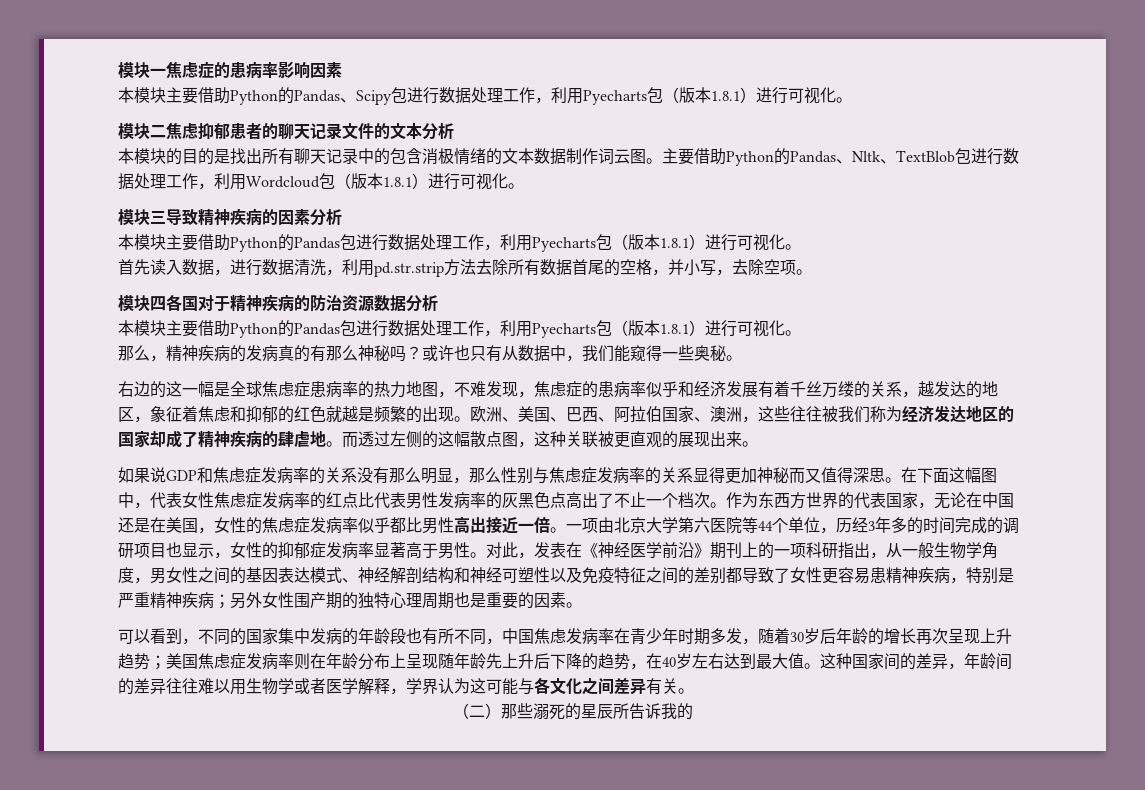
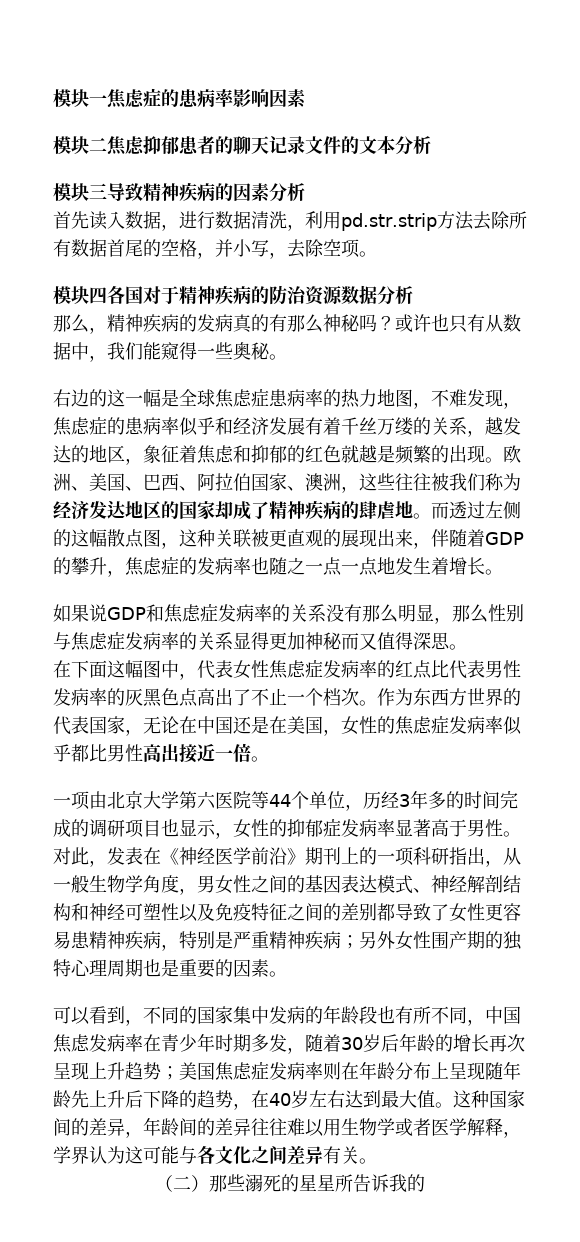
[118,87,852,105] // 本模块主要借助Python的Pandas、Scipy包进行数据处理工作，利用Pyecharts包（版本1.8.1）进行可视化。 -> (306, 98) none
[118,148,1019,166] [118,173,524,190] // 本模块的目的是找出所有聊天记录中的包含消极情绪的文本数据制作词云图。主要借助Python的Pandas、Nltk、TextBlob包进行数据处理工作，利用Wordcloud包（版本1.8.1）进行可视化。 -> (431, 145) none
[118,234,801,252] // 本模块主要借助Python的Pandas包进行数据处理工作，利用Pyecharts包（版本1.8.1）进行可视化。 -> (305, 192) none
[118,320,801,338] // 本模块主要借助Python的Pandas包进行数据处理工作，利用Pyecharts包（版本1.8.1）进行可视化。 -> (413, 295) none
(742, 439) none -> [413,529,524,549] [53,557,485,577] ，伴随着GDP的攀升，焦虑症的发病率也随之一点一点地发生着增长
(901, 480) none -> (467, 647) //
(566, 530) none -> (269, 759) //
[596,704,613,719] 辰 -> [317,1174,335,1191] 星

